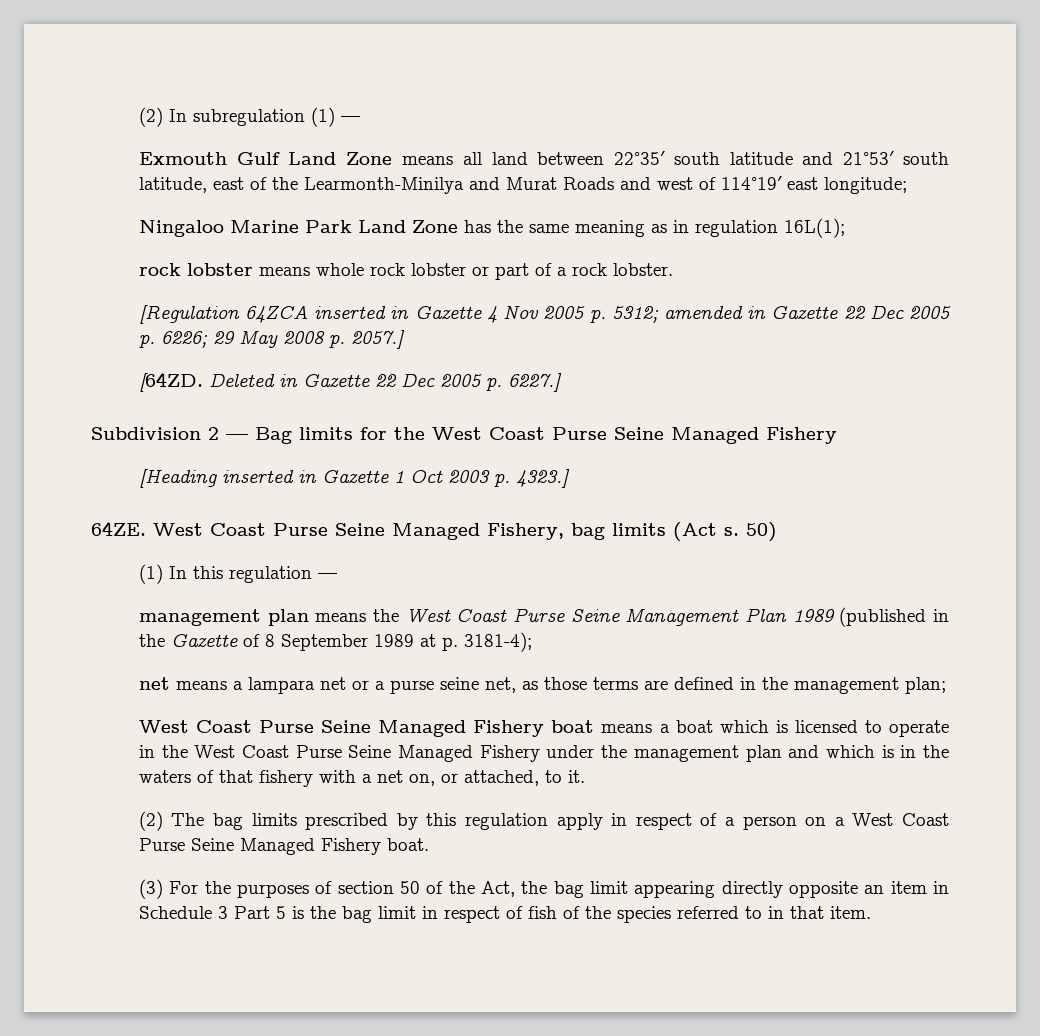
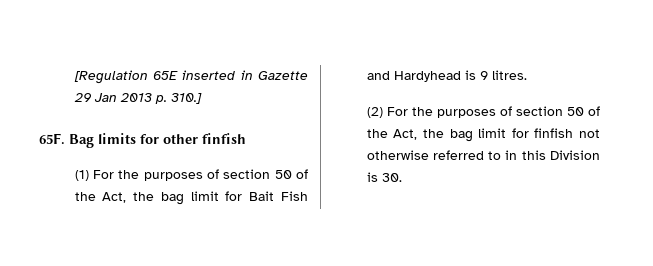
[138,107,360,127] [138,151,950,165] [138,176,907,194] [138,218,845,238] [138,263,673,280] [138,305,952,324] [138,330,405,349] [138,372,562,392] [91,427,837,444] [138,469,570,488] [91,521,777,542] [138,564,337,584] [138,607,950,627] [138,632,532,652] [138,677,946,694] [138,720,949,737] [138,745,949,762] [138,770,585,787] [138,811,949,831] [138,838,429,855] [138,879,163,899] (2) In subregulation (1) — // Exmouth Gulf Land Zone means all land between 22°35′ south latitude and 21°53′ south latitude, east of the Learmonth-Minilya and Murat Roads and west of 114°19′ east longitude; // Ningaloo Marine Park Land Zone has the same meaning as in regulation 16L(1); // rock lobster means whole rock lobster or part of a rock lobster. // [Regulation 64ZCA inserted in Gazette 4 Nov 2005 p. 5312; amended in Gazette 22 Dec 2005 p. 6226; 29 May 2008 p. 2057.] // [64ZD. Deleted in Gazette 22 Dec 2005 p. 6227.] // Subdivision 2 — Bag limits for the West Coast Purse Seine Managed Fishery // [Heading inserted in Gazette 1 Oct 2003 p. 4323.] // 64ZE. West Coast Purse Seine Managed Fishery, bag limits (Act s. 50) // (1) In this regulation — // management plan means the West Coast Purse Seine Management Plan 1989 (published in the Gazette of 8 September 1989 at p. 3181-4); // net means a lampara net or a purse seine net, as those terms are defined in the management plan; // West Coast Purse Seine Managed Fishery boat means a boat which is licensed to operate in the West Coast Purse Seine Managed Fishery under the management plan and which is in the waters of that fishery with a net on, or attached, to it. // (2) The bag limits prescribed by this regulation apply in respect of a person on a West Coast Purse Seine Managed Fishery boat. // (3) -> [73,70,309,84] [73,93,202,104] [39,133,246,148] [74,170,89,181] [Regulation 65E inserted in Gazette 29 Jan 2013 p. 310.] // 65F. Bag limits for other finfish // (1)
[634,881,950,898] [138,906,871,923] appearing directly opposite an item in Schedule 3 Part 5 is the bag limit in respect of fish of the species referred to in that item. -> [225,191,308,201] [366,70,527,82] [366,106,600,118] [366,128,600,142] [366,150,600,160] [366,172,402,182] for Bait Fish and Hardyhead is 9 litres. // (2) For the purposes of section 50 of the Act, the bag limit for finfish not otherwise referred to in this Division is 30.

